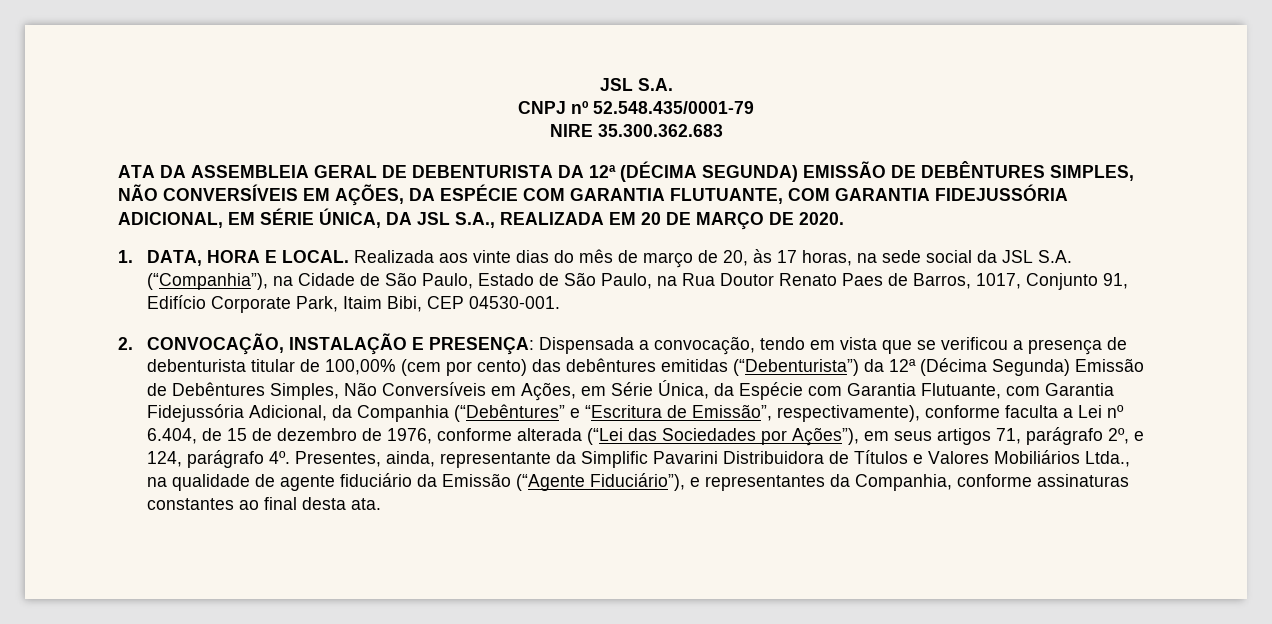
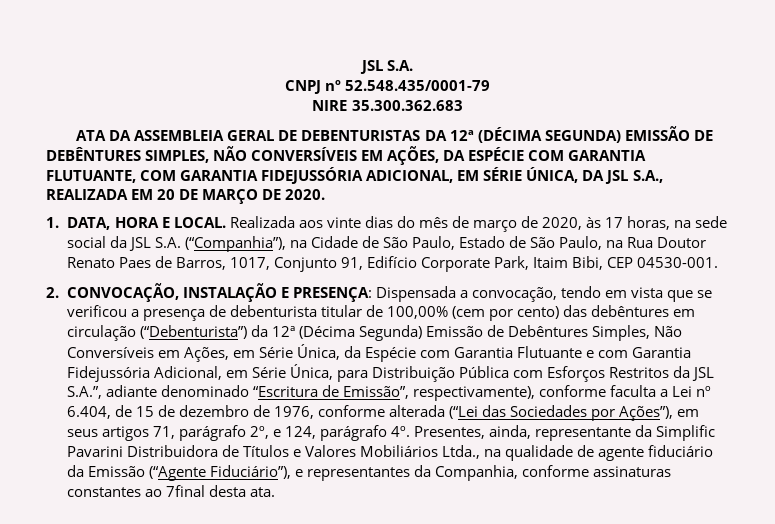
[412,165,553,178] DEBENTURISTA -> [301,130,421,141] DEBENTURISTAS
[722,250,748,266] 20, -> [542,217,583,230] 2020,
[660,359,728,372] emitidas -> [673,309,696,317] [66,325,136,341] em circulação
[920,383,1001,399] Flutuante, -> [517,346,595,358] Flutuante e
[331,404,580,422] da Companhia (“Debêntures” e -> [225,364,715,382] [66,385,249,399] em Série Única, para Distribuição Pública com Esforços Restritos da JSL S.A.”, adiante denominado
[263,497,297,510] final -> [165,485,205,497] 7final

